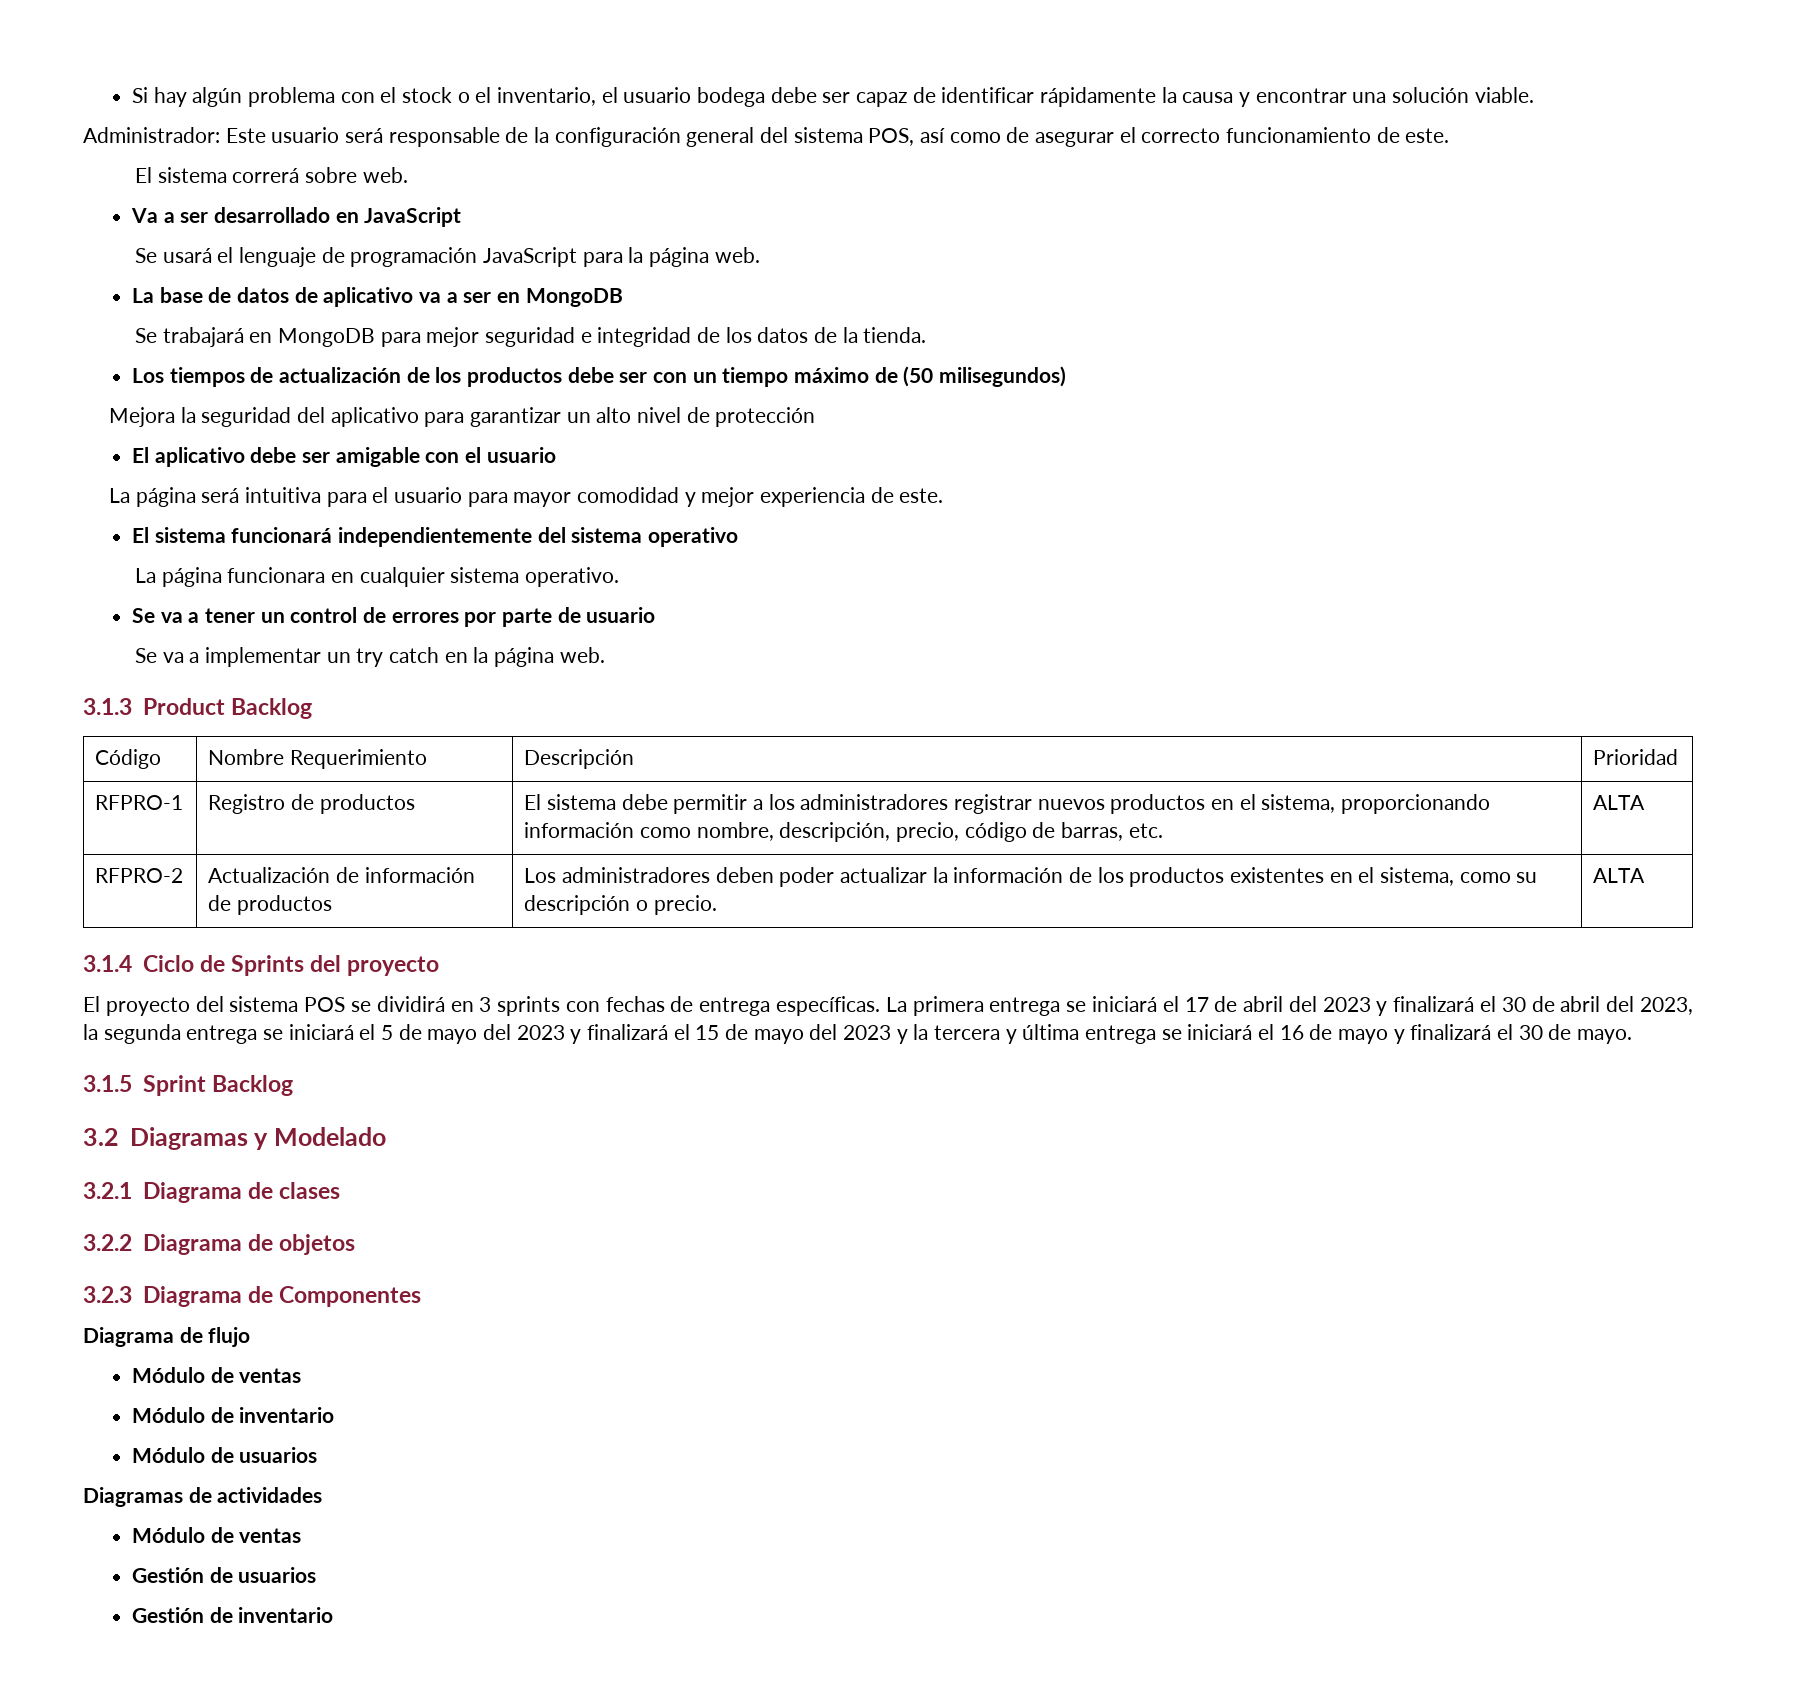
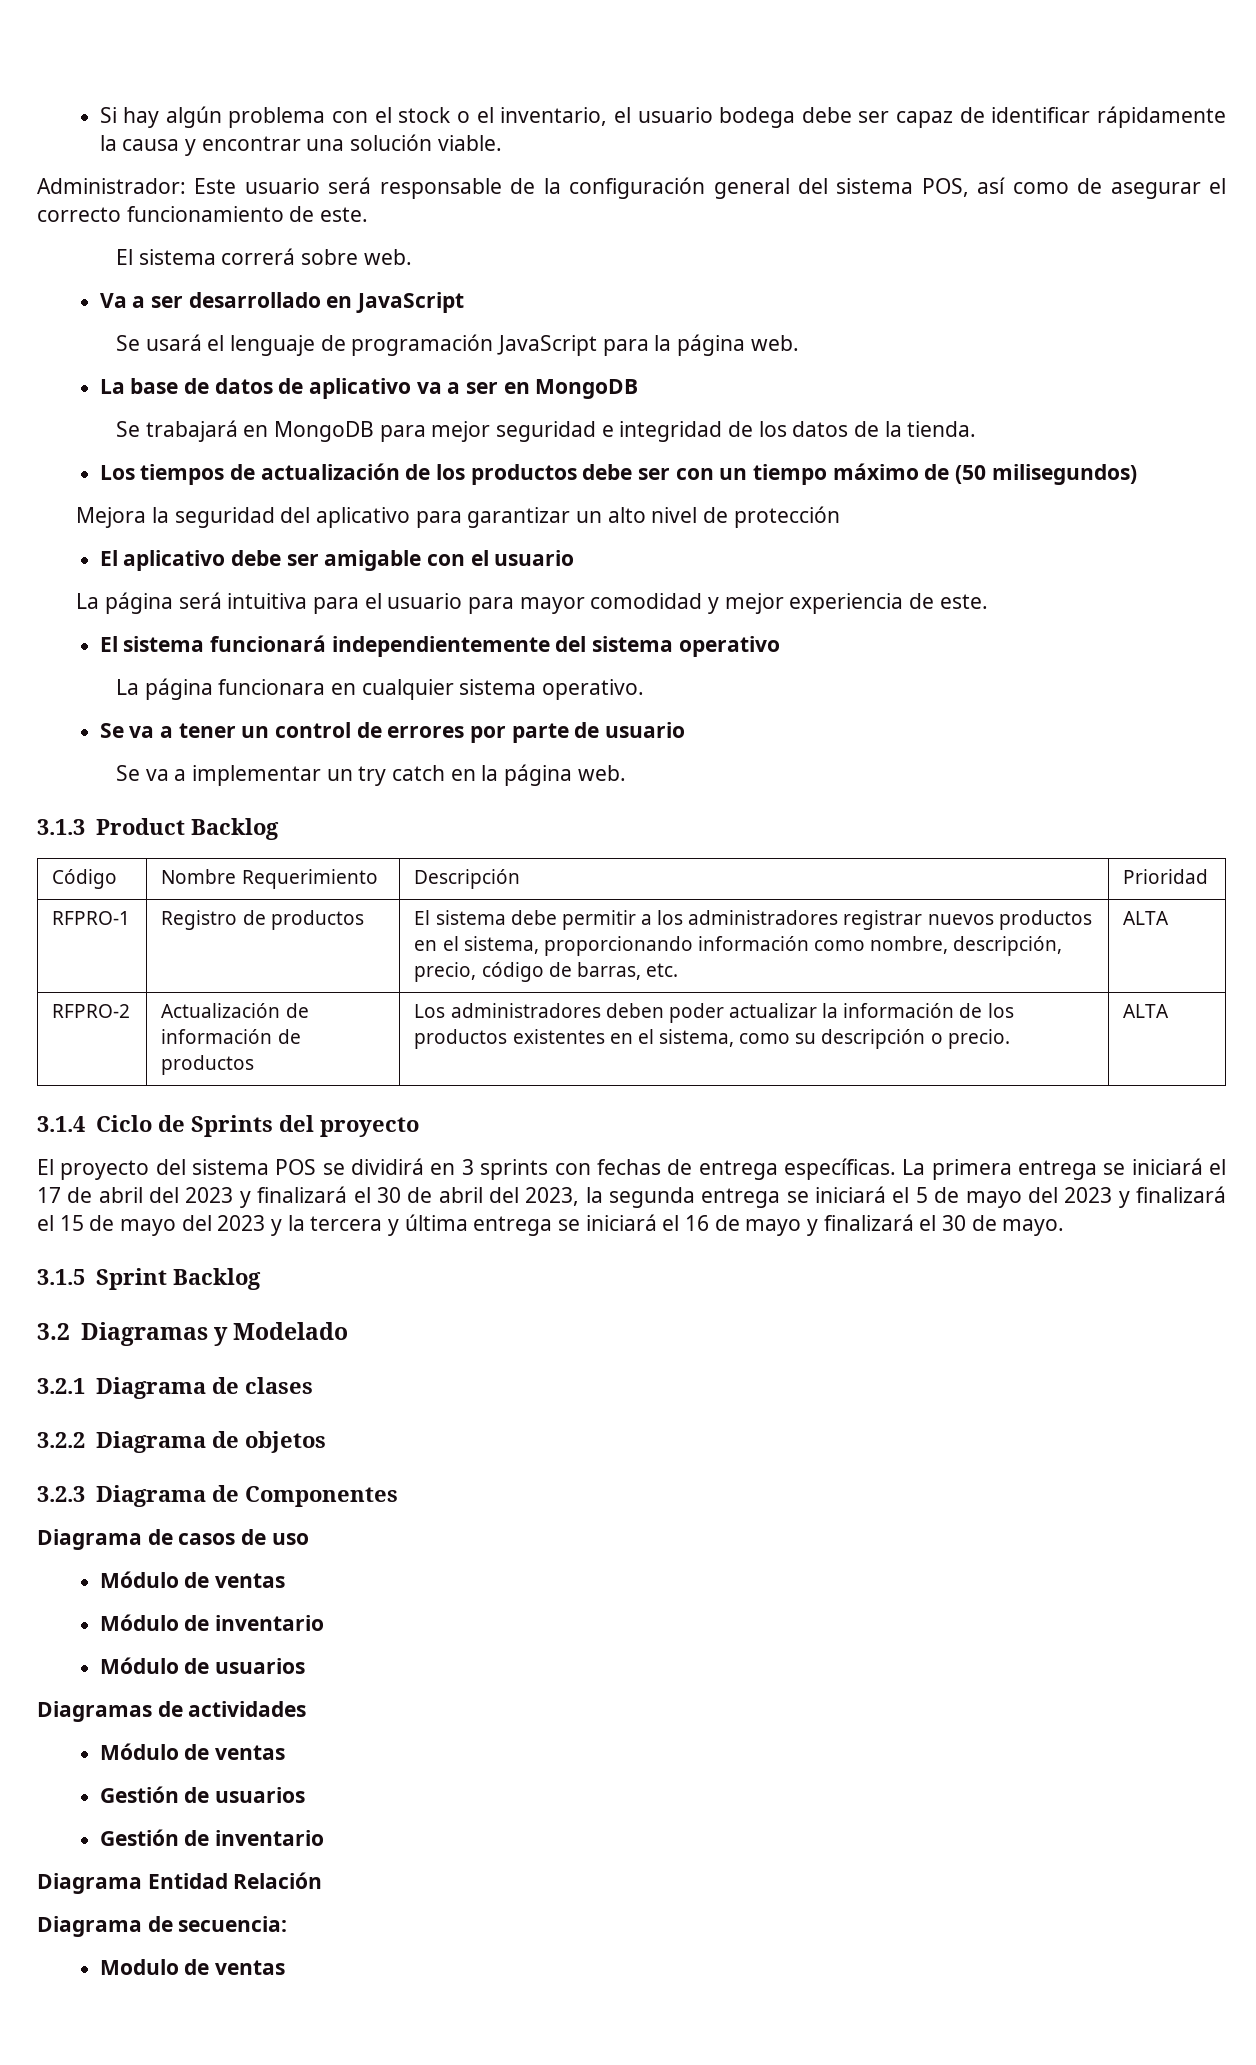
[208,1327,251,1347] flujo -> [178,1529,309,1545] casos de uso
(334, 1615) none -> [37,1872,323,1894] [37,1916,288,1937] [99,1959,285,1975] // Diagrama Entidad Relación // Diagrama de secuencia: // Modulo de ventas

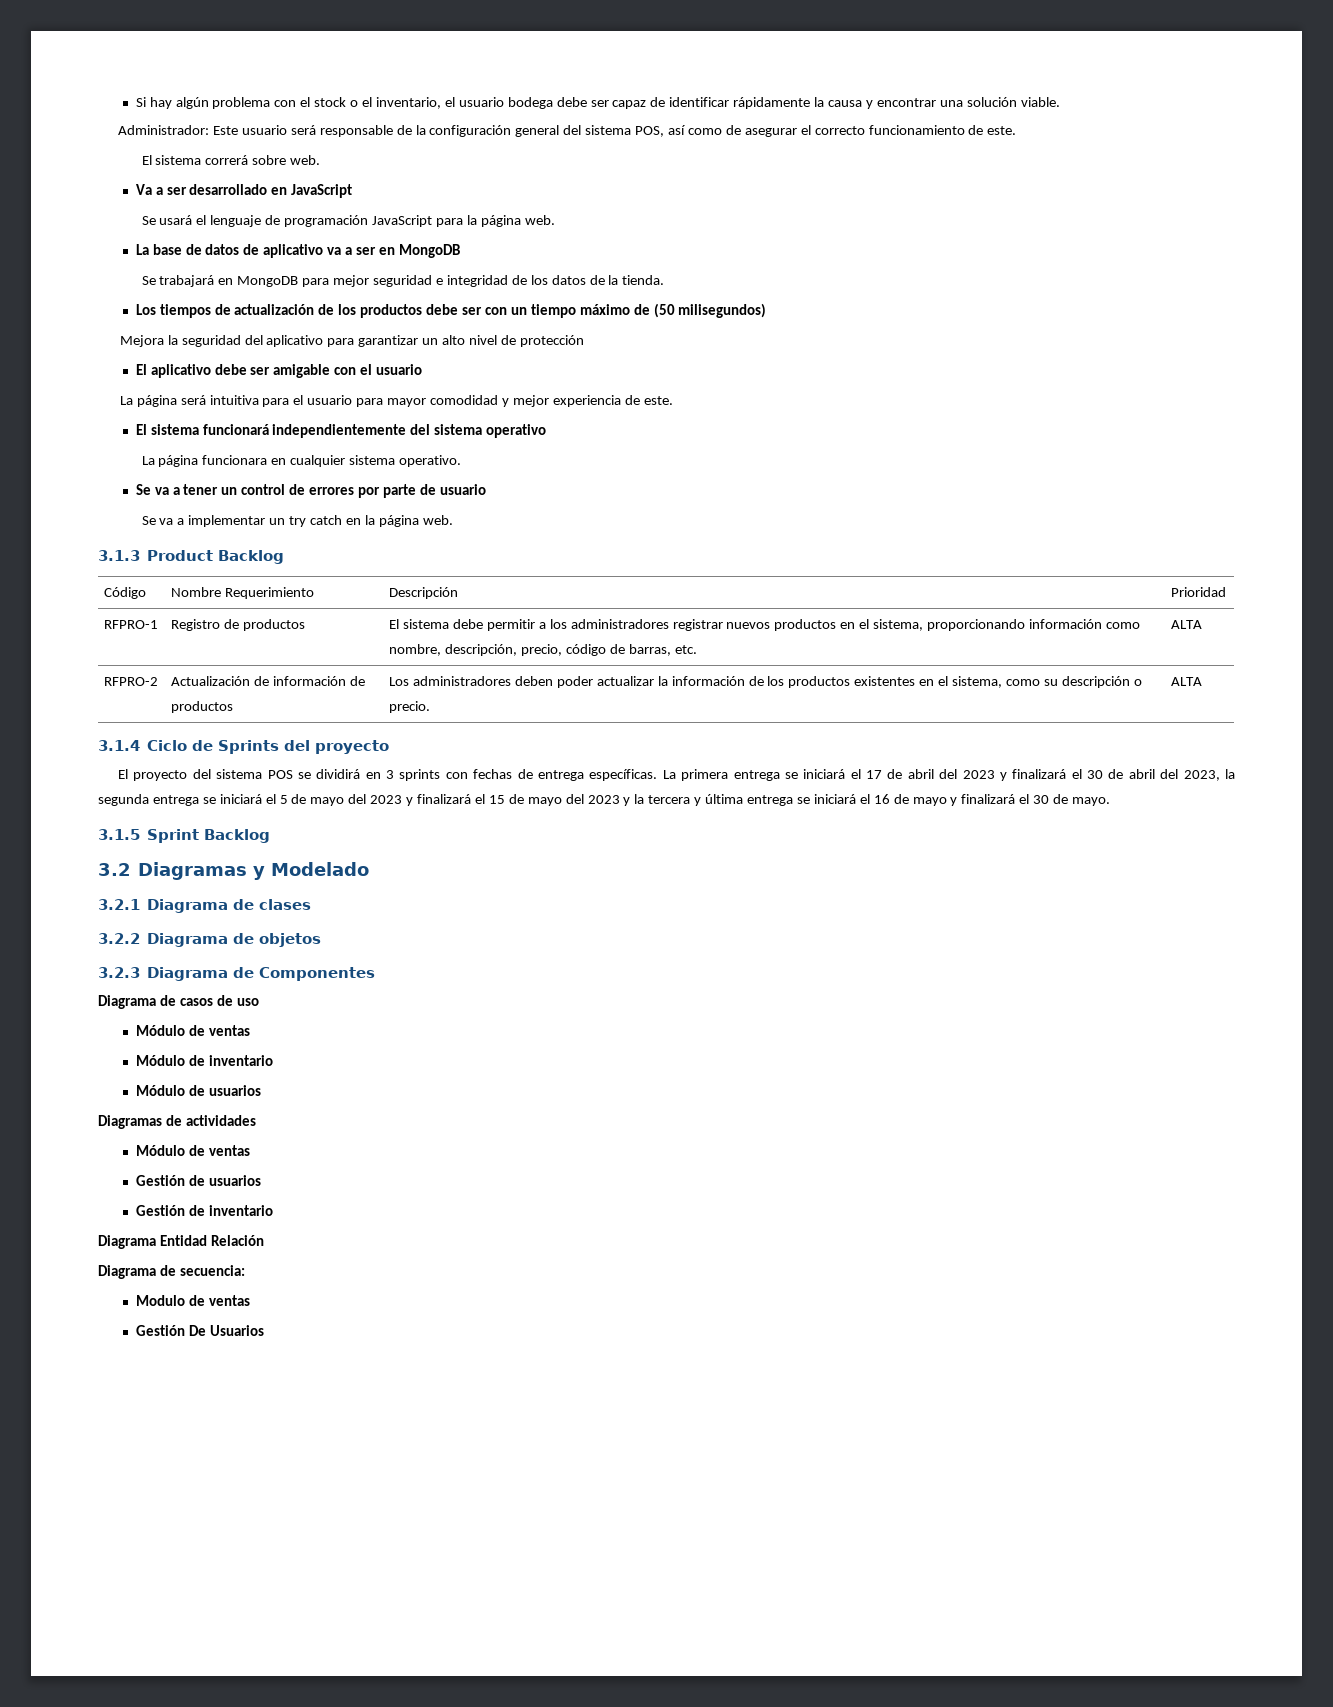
(285, 1967) none -> [135,1325,264,1336] // Gestión De Usuarios

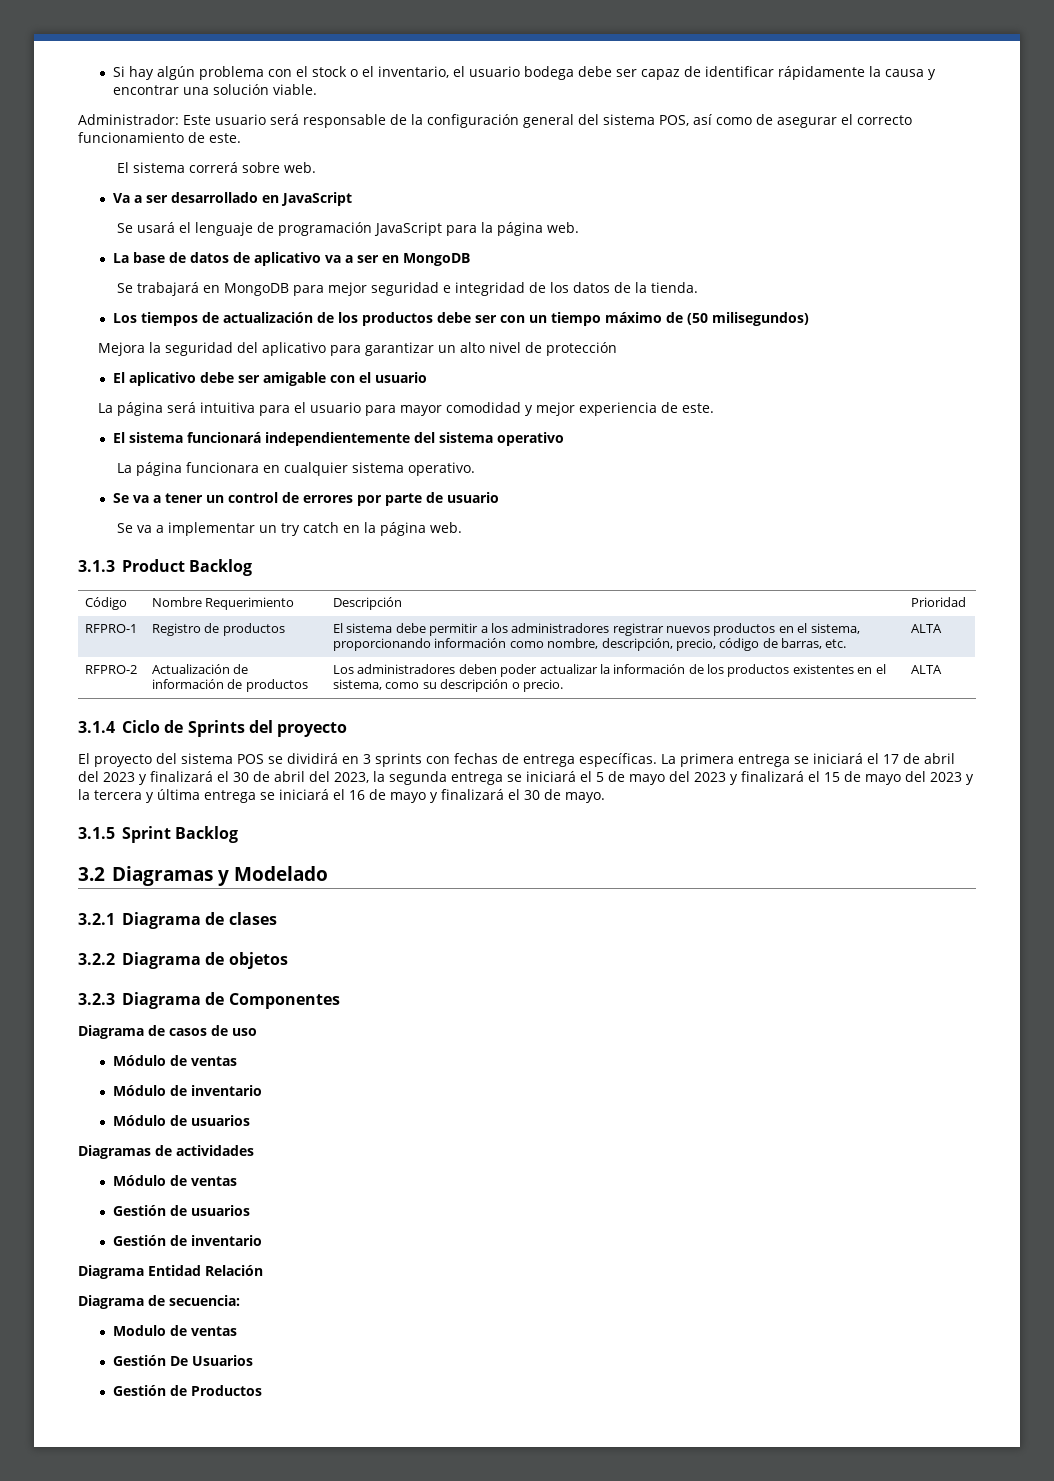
(264, 1330) none -> [112,1385,262,1396] // Gestión de Productos

